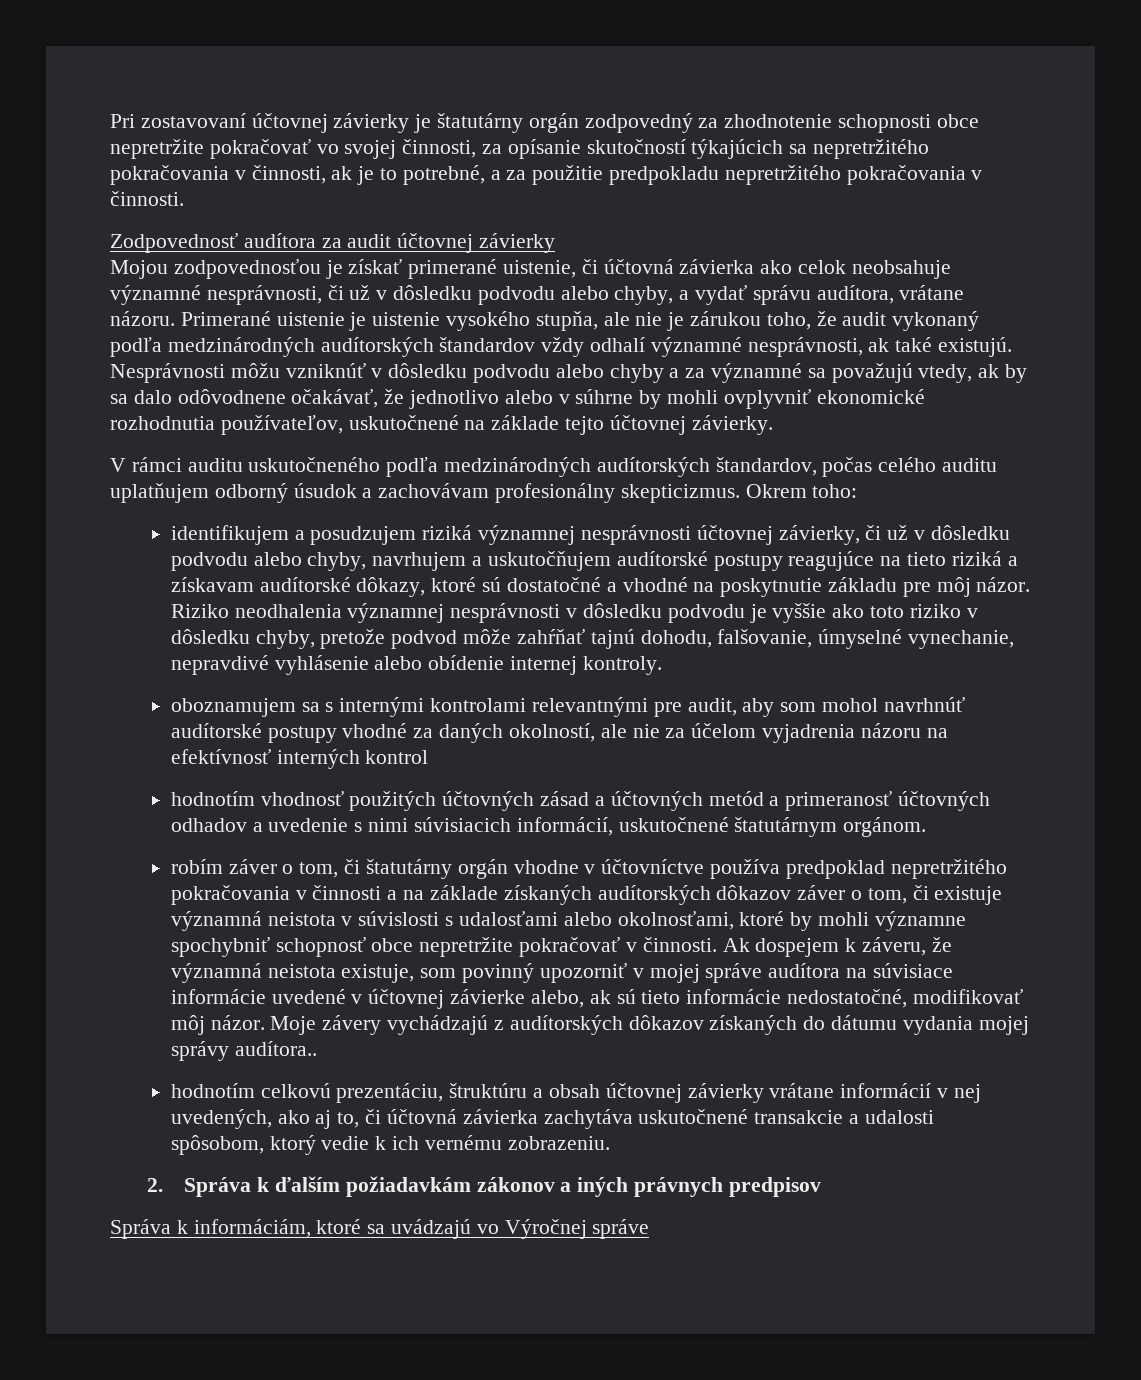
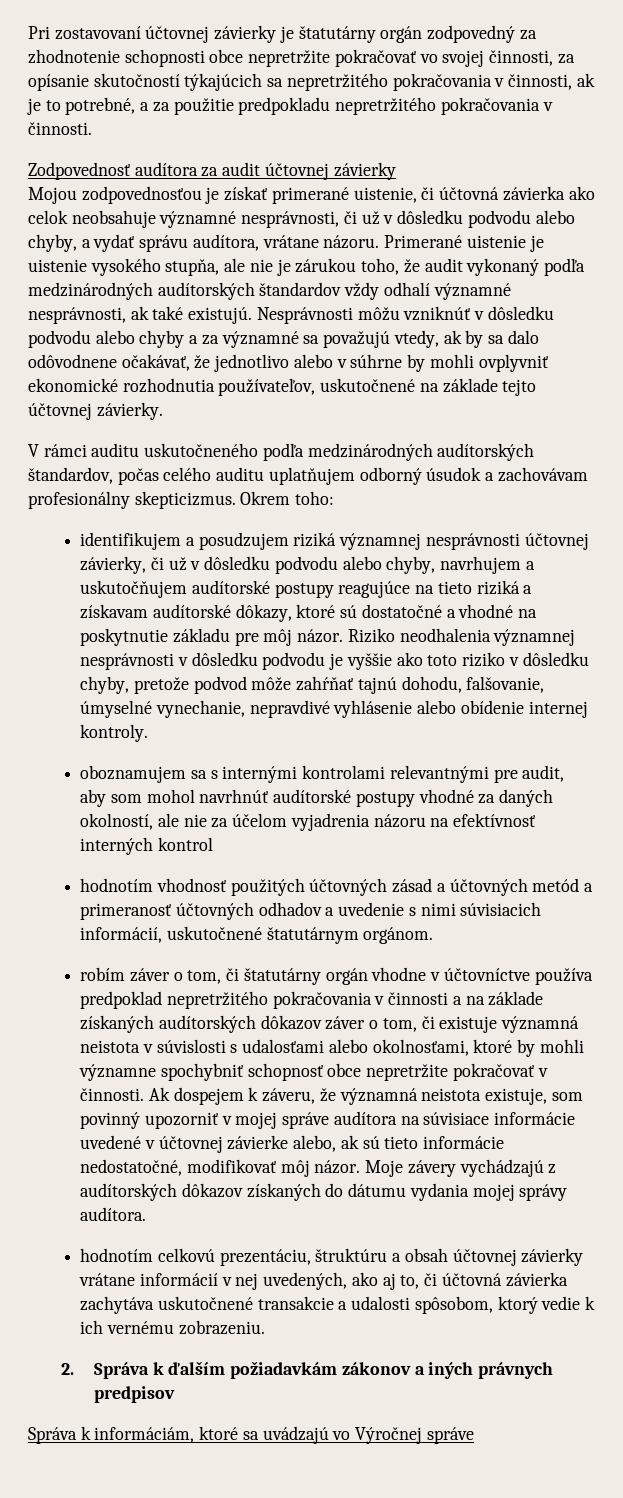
[234,1041,317,1056] audítora.. -> [80,1207,147,1221] audítora.

